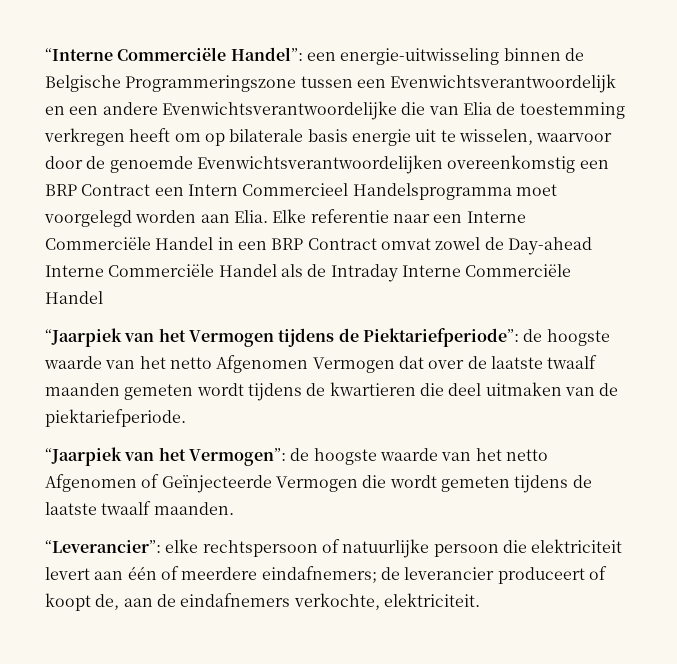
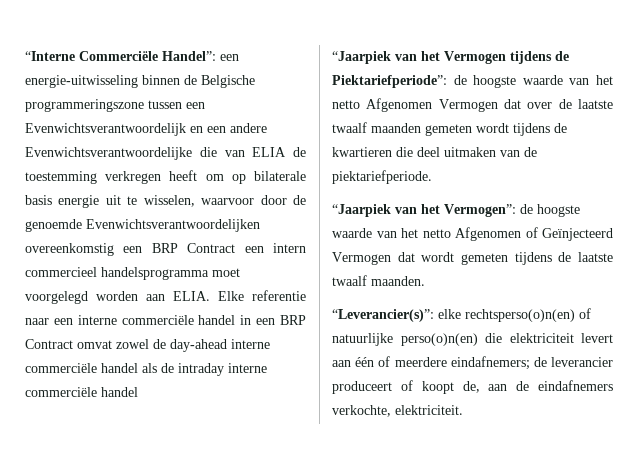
[125,75,297,92] Programmeringszone -> [25,99,144,112] programmeringszone
[462,102,492,115] Elia -> [252,147,287,157] ELIA
[187,183,512,200] Intern Commercieel Handelsprogramma -> [273,243,306,253] [25,267,209,280] intern commercieel handelsprogramma
[233,210,268,223] Elia. -> [173,291,210,301] ELIA.
[466,211,526,223] [45,237,214,250] Interne Commerciële Handel -> [77,315,236,325] interne commerciële handel
[507,237,592,255] [45,264,572,282] [45,291,103,304] Day-ahead Interne Commerciële Handel als de Intraday Interne Commerciële Handel -> [170,339,270,352] [25,363,267,376] [25,387,138,397] day-ahead interne commerciële handel als de intraday interne commerciële handel
[161,475,387,493] Geïnjecteerde Vermogen die -> [542,228,613,241] [332,252,415,265] Geïnjecteerd Vermogen dat
[45,539,318,557] “Leverancier”: elke rechtspersoon -> [332,309,575,322] “Leverancier(s)”: elke rechtsperso(o)n(en)
[433,544,499,557] persoon -> [400,333,478,346] perso(o)n(en)

